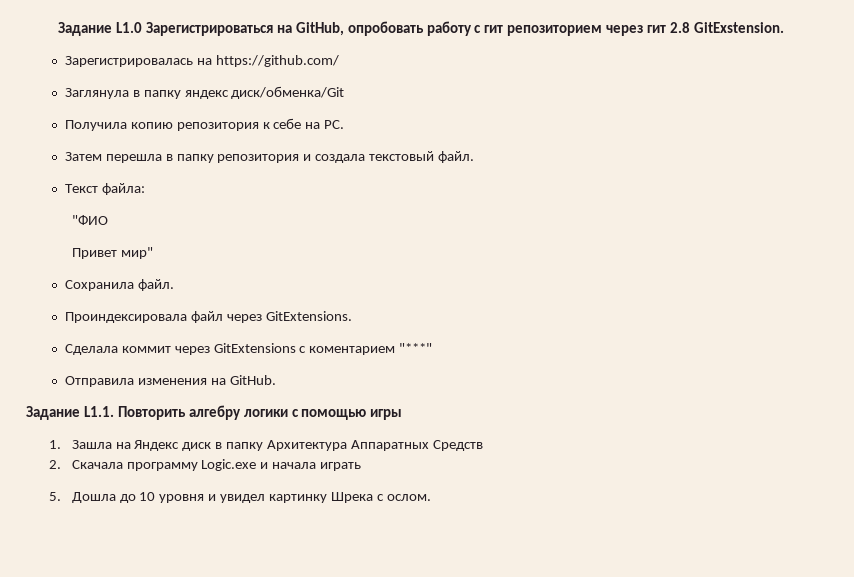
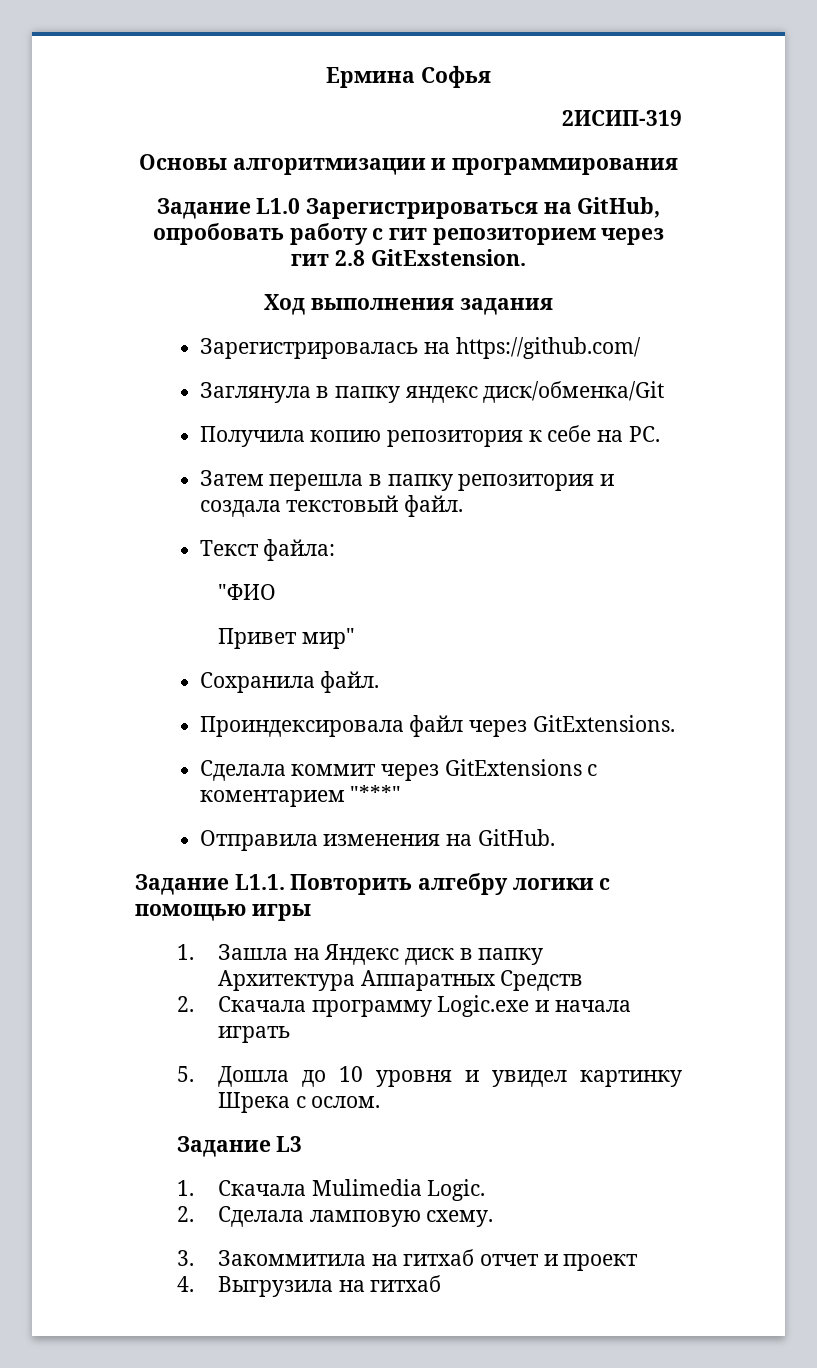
(58, 29) none -> [326,65,491,88] [562,110,682,126] [138,154,679,175] Ермина Софья // 2ИСИП-319 // Основы алгоритмизации и программирования //
(784, 27) none -> [264,294,553,315] // Ход выполнения задания
(431, 497) none -> [176,1136,303,1157] [176,1179,486,1201] [176,1206,494,1227] [176,1249,639,1271] [176,1275,442,1297] // Задание L3 // 1. Скачала Mulimedia Logic. // 2. Сделала ламповую схему. // 3. Закоммитила на гитхаб отчет и проект // 4. Выгрузила на гитхаб

